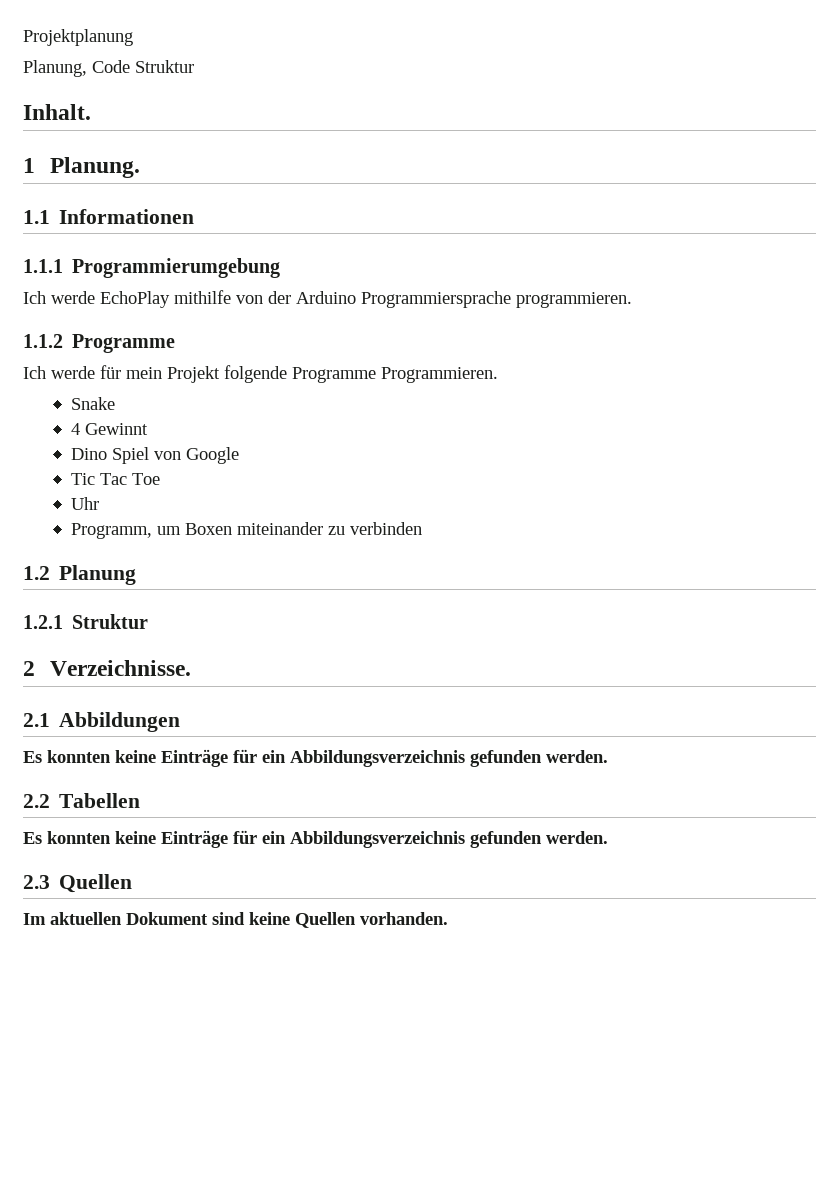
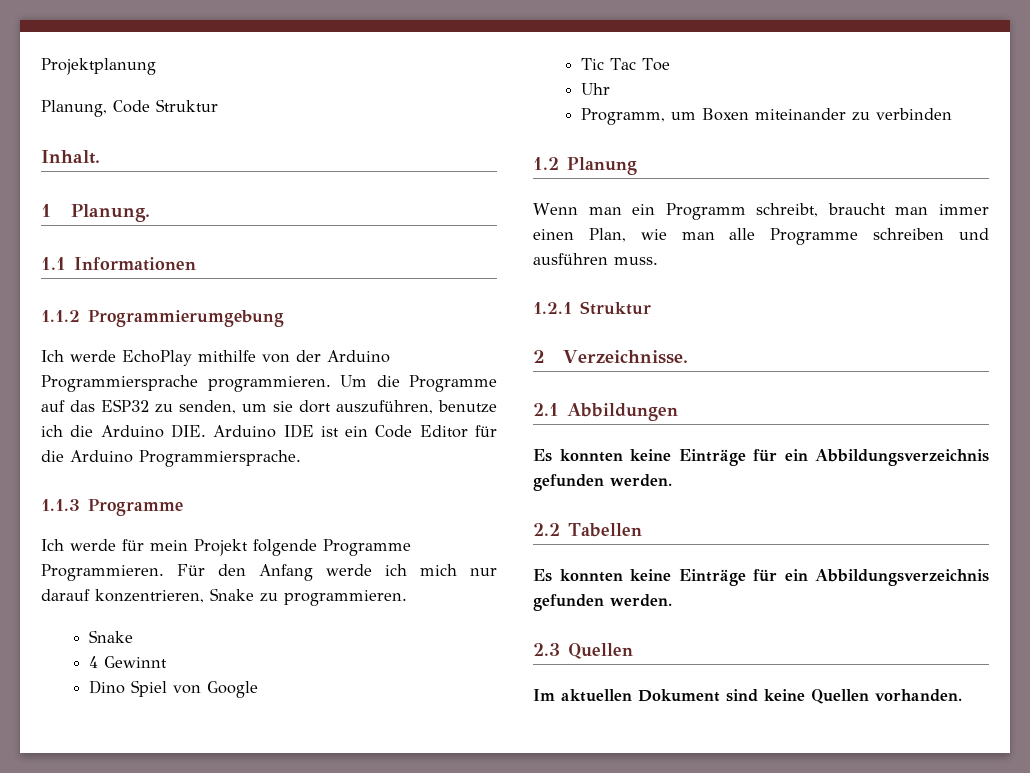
[23,259,63,273] 1.1.1 -> [41,310,80,322] 1.1.2
[23,334,63,348] // 1.1.2 -> [340,375,497,392] [41,399,497,414] [41,424,498,438] [41,450,301,467] [41,499,80,511] Um die Programme auf das ESP32 zu senden, um sie dort auszuführen, benutze ich die Arduino DIE. Arduino IDE ist ein Code Editor für die Arduino Programmiersprache. // 1.1.3
(498, 375) none -> [177,564,497,581] [41,588,407,606] Für den Anfang werde ich mich nur darauf konzentrieren, Snake zu programmieren.
(137, 575) none -> [533,203,989,220] [533,228,989,245] [533,253,658,265] // Wenn man ein Programm schreibt, braucht man immer einen Plan, wie man alle Programme schreiben und ausführen muss.

